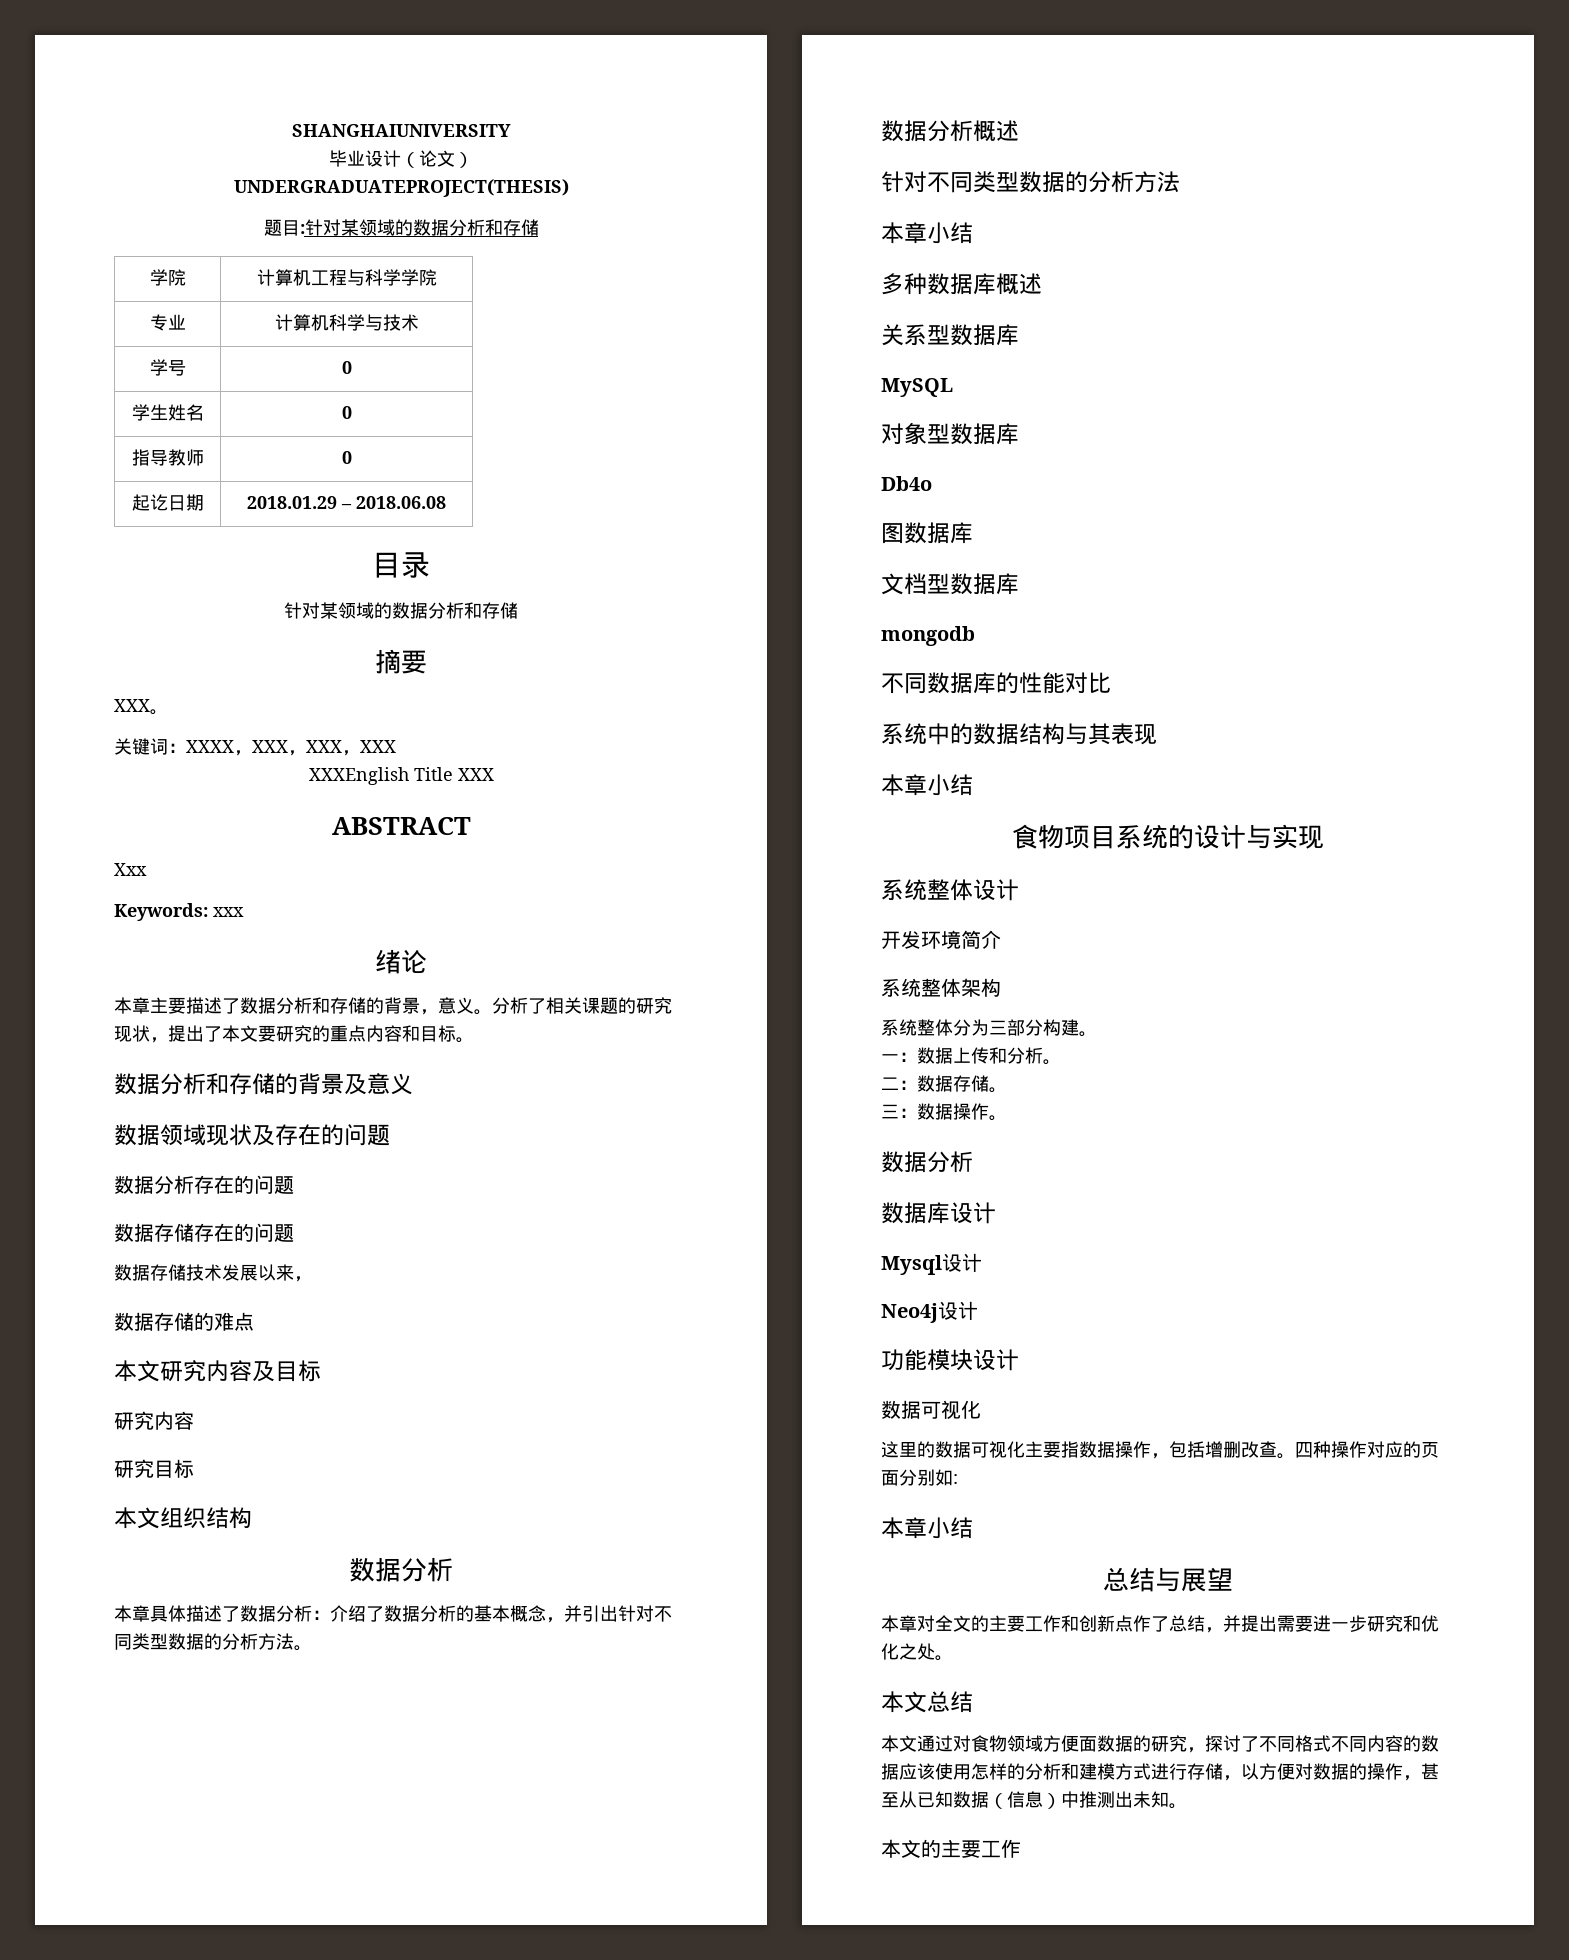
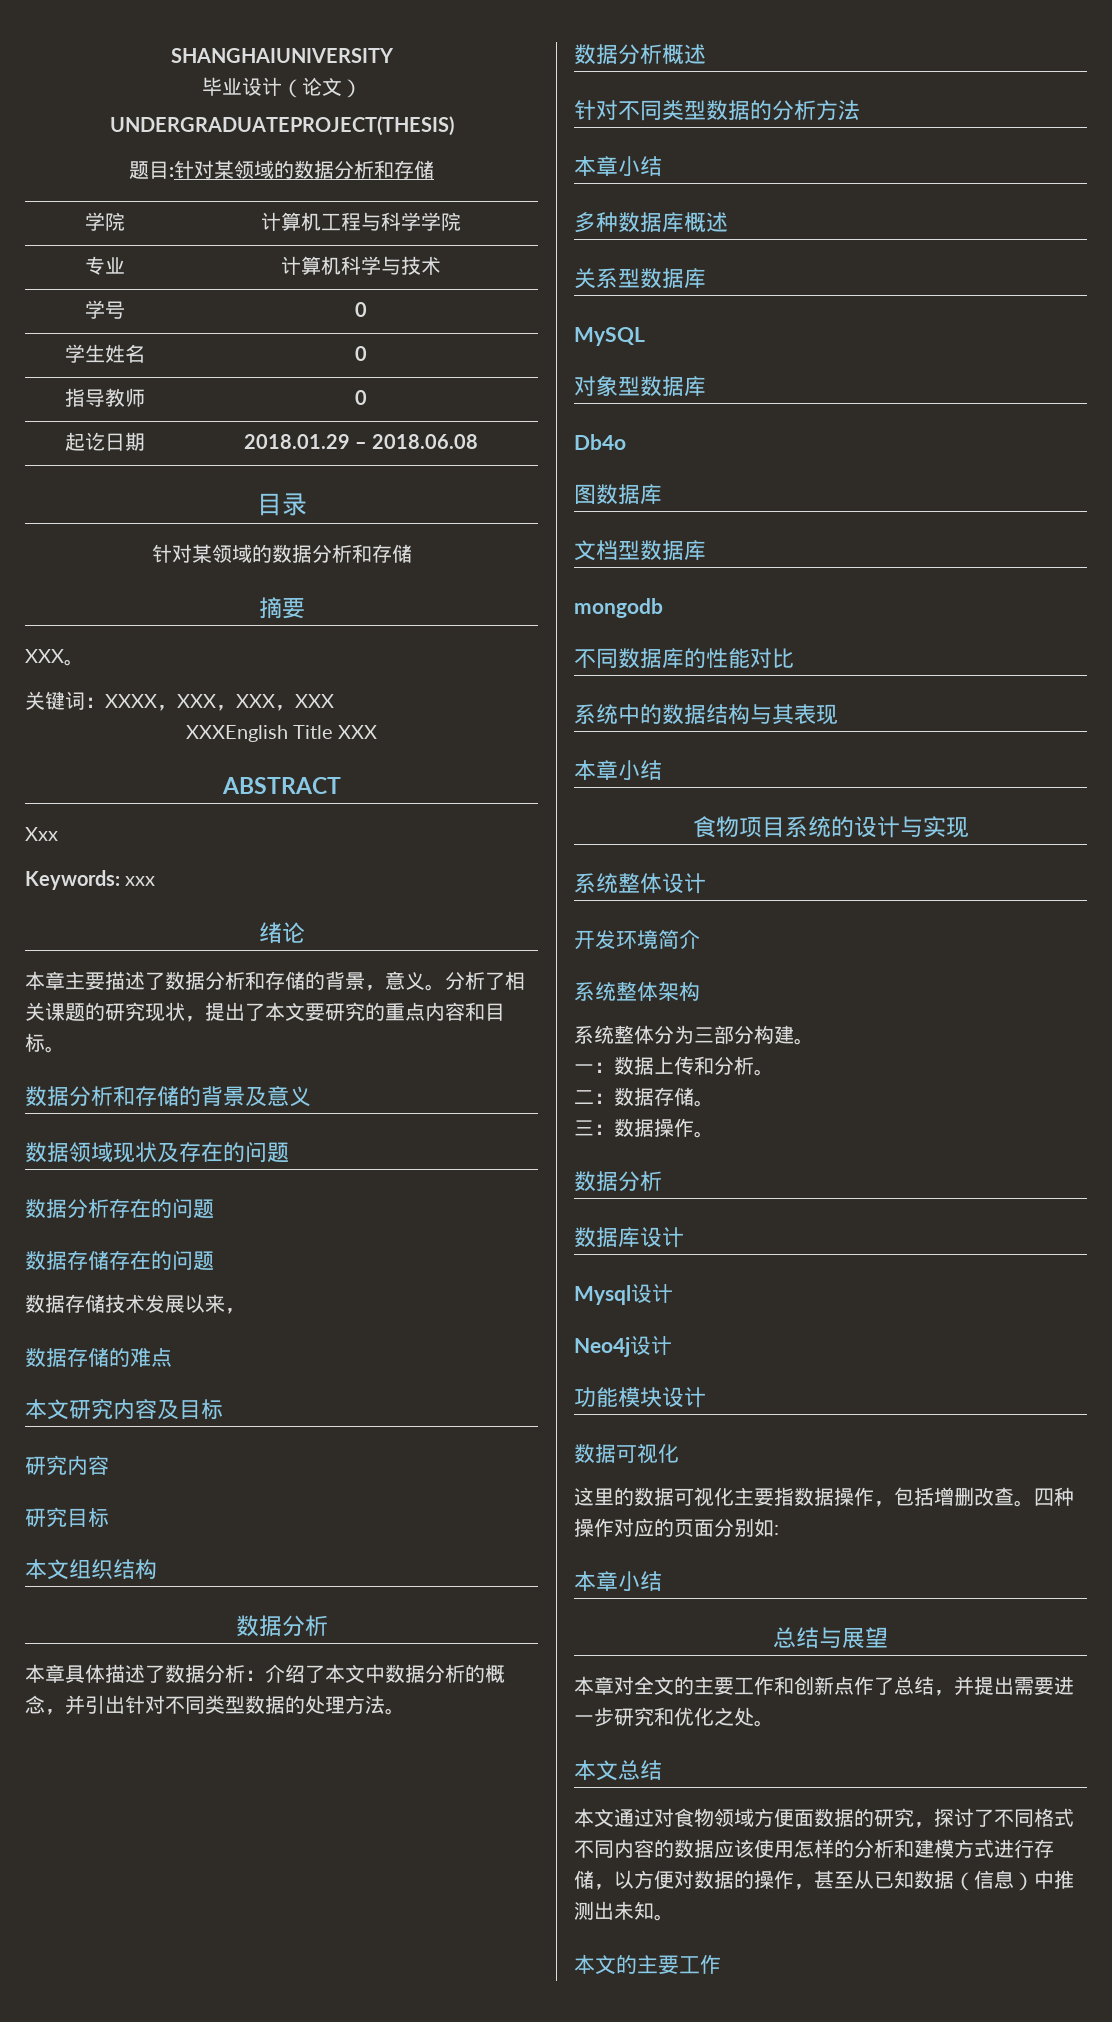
(384, 1614) none -> [325,1664,385,1683] 本文中
[474,1605,510,1622] 基本 -> (485, 1673) none
[222,1633,258,1650] 分析 -> [305,1695,345,1714] 处理

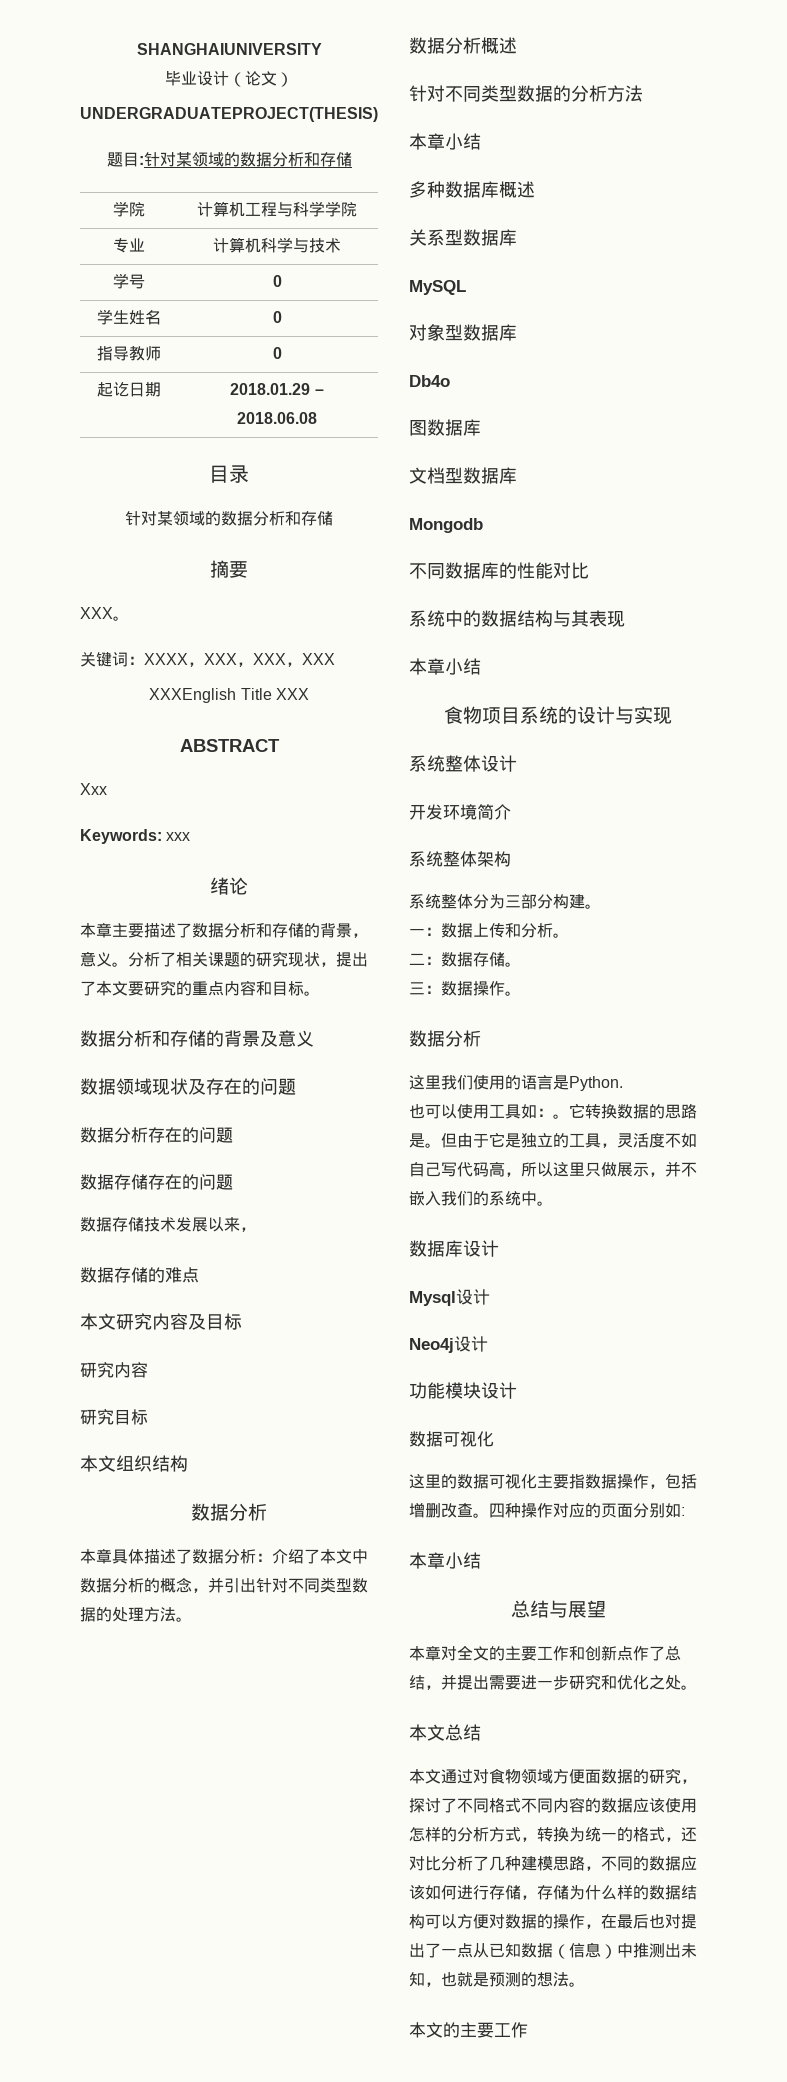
[574,598,663,618] mongodb -> [409,518,483,533] Mongodb
(662, 1181) none -> [409,1075,623,1091] [409,1103,697,1119] [409,1132,697,1148] [409,1161,697,1177] [409,1191,553,1206] // 这里我们使用的语言是Python. // 也可以使用工具如：。它转换数据的思路是。但由于它是独立的工具，灵活度不如自己写代码高，所以这里只做展示，并不嵌入我们的系统中。
[894,1839,1054,1858] [574,1870,614,1890] 和建模方式进行存储， -> [489,1827,697,1842] [409,1856,697,1871] [409,1885,697,1900] [409,1914,441,1929] 方式，转换为统一的格式，还对比分析了几种建模思路，不同的数据应该如何进行存储，存储为什么样的数据结构可
[814,1870,854,1889] 甚至 -> [601,1914,697,1929] [409,1943,473,1958] 在最后也对提出了一点
(654, 1910) none -> [425,1972,569,1987] ，也就是预测的想法

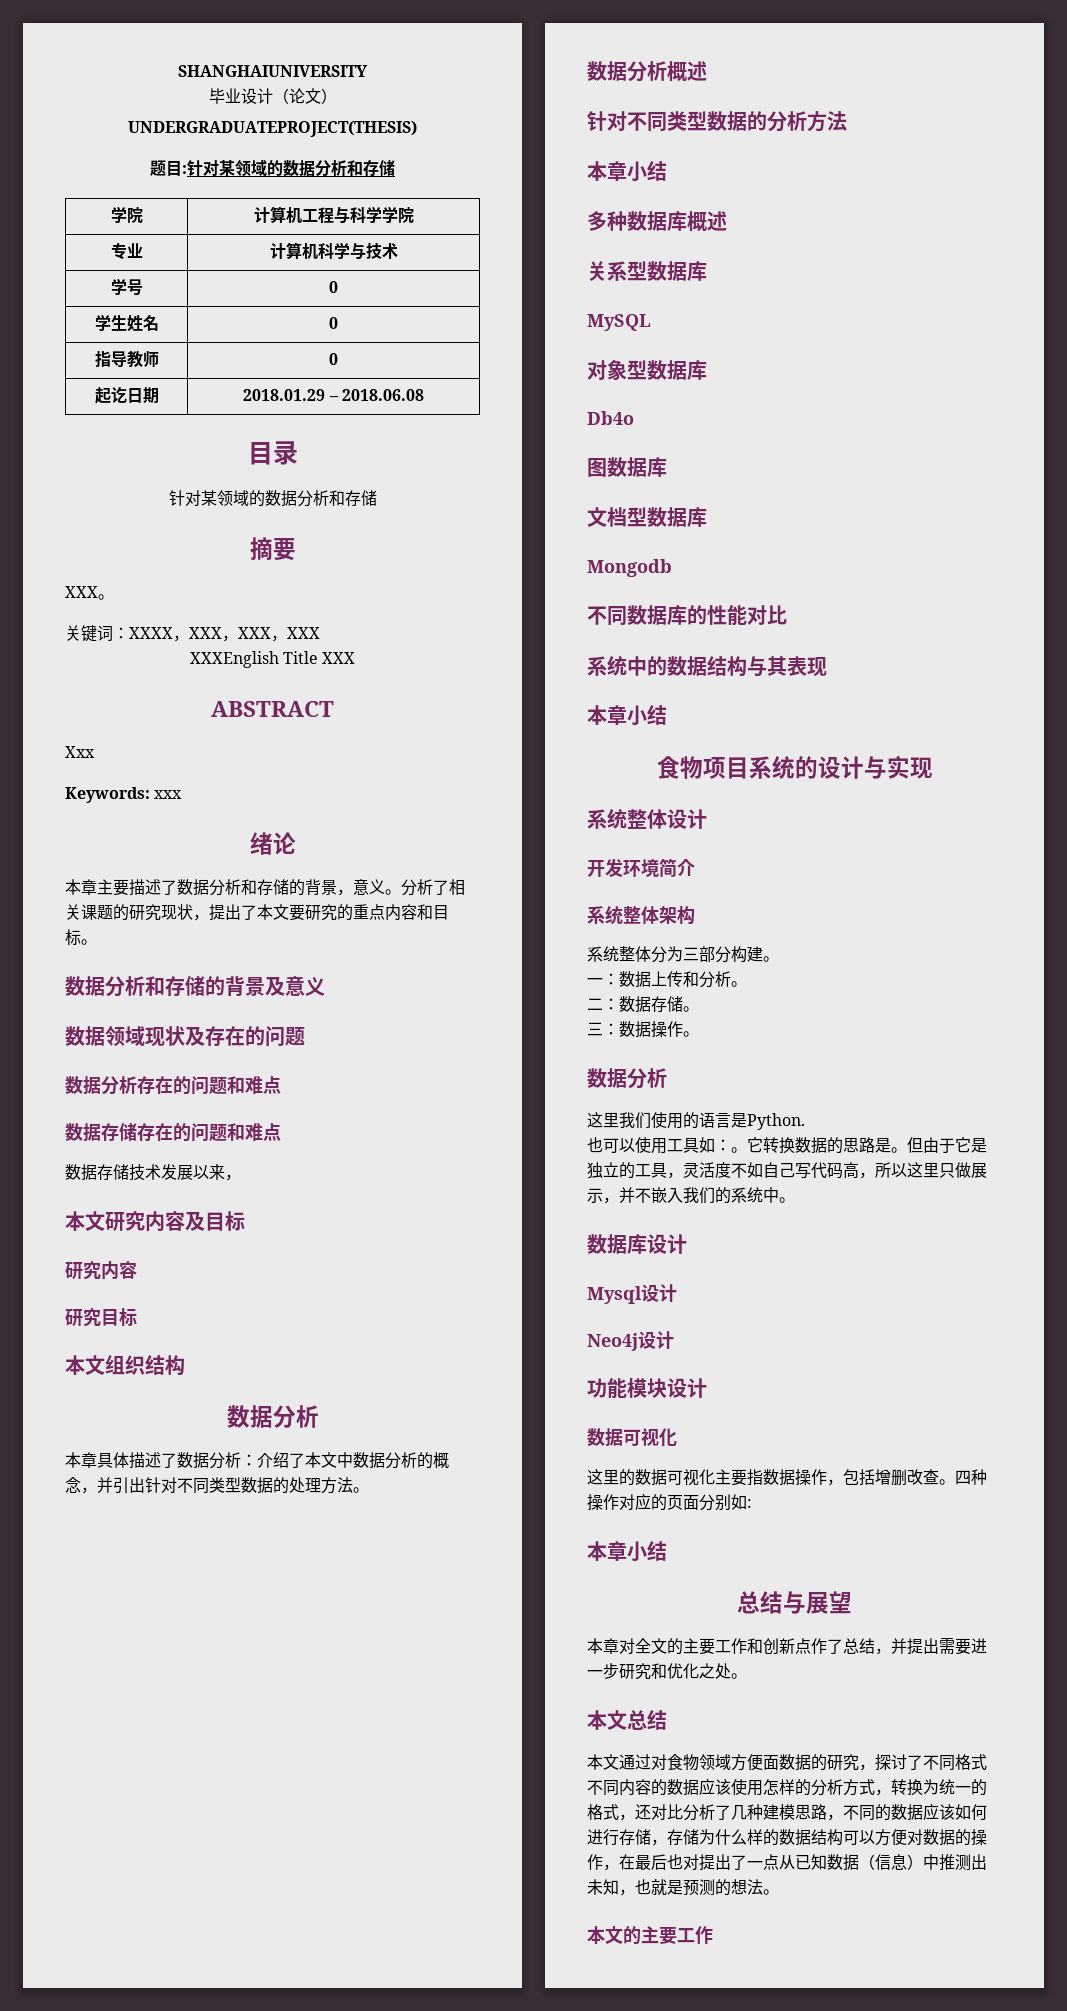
(233, 1135) none -> [227,1076,281,1095] 和难点
(233, 1182) none -> [227,1123,281,1142] 和难点
[80,1267,199,1283] // 数据存储的难点 -> (241, 1177) none

